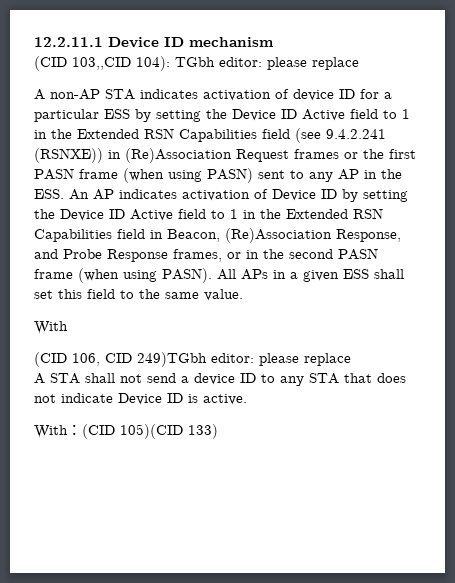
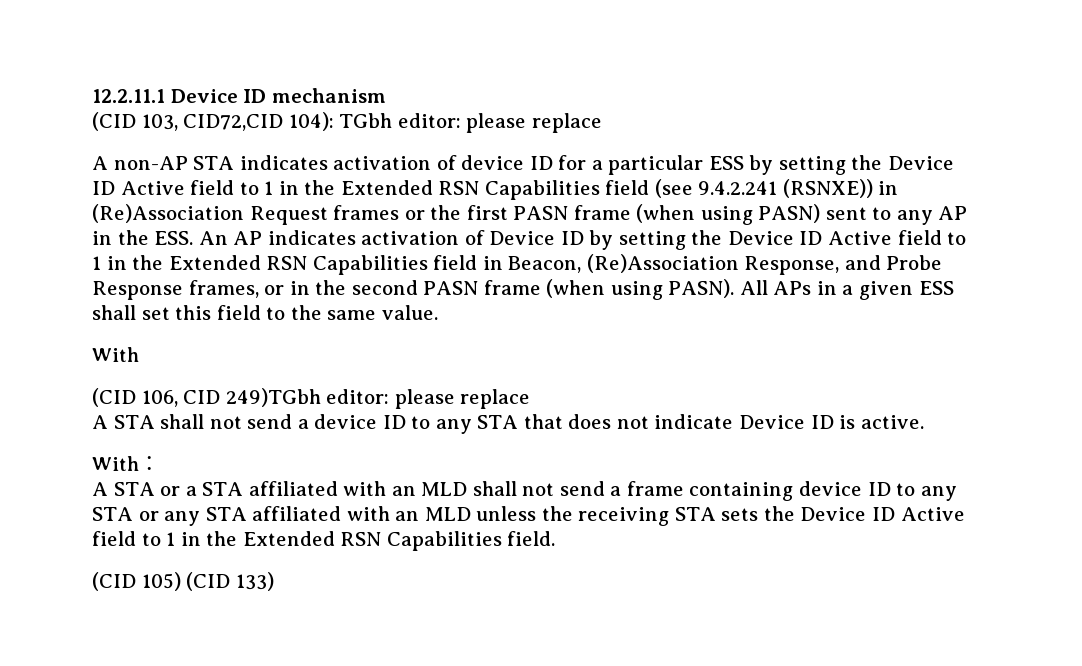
[72,57,131,70] 103,,CID -> [141,114,284,131] 103, CID72,CID
[82,424,183,439] (CID 105)(CID -> [92,481,957,501] [92,506,965,526] [92,531,556,551] [92,572,231,591] // A STA or a STA affiliated with an MLD shall not send a frame containing device ID to any STA or any STA affiliated with an MLD unless the receiving STA sets the Device ID Active field to 1 in the Extended RSN Capabilities field. // (CID 105) (CID

